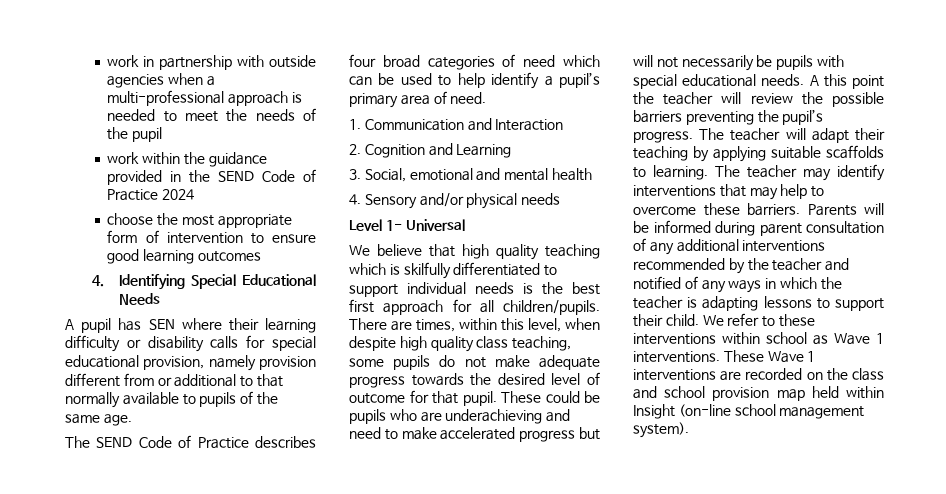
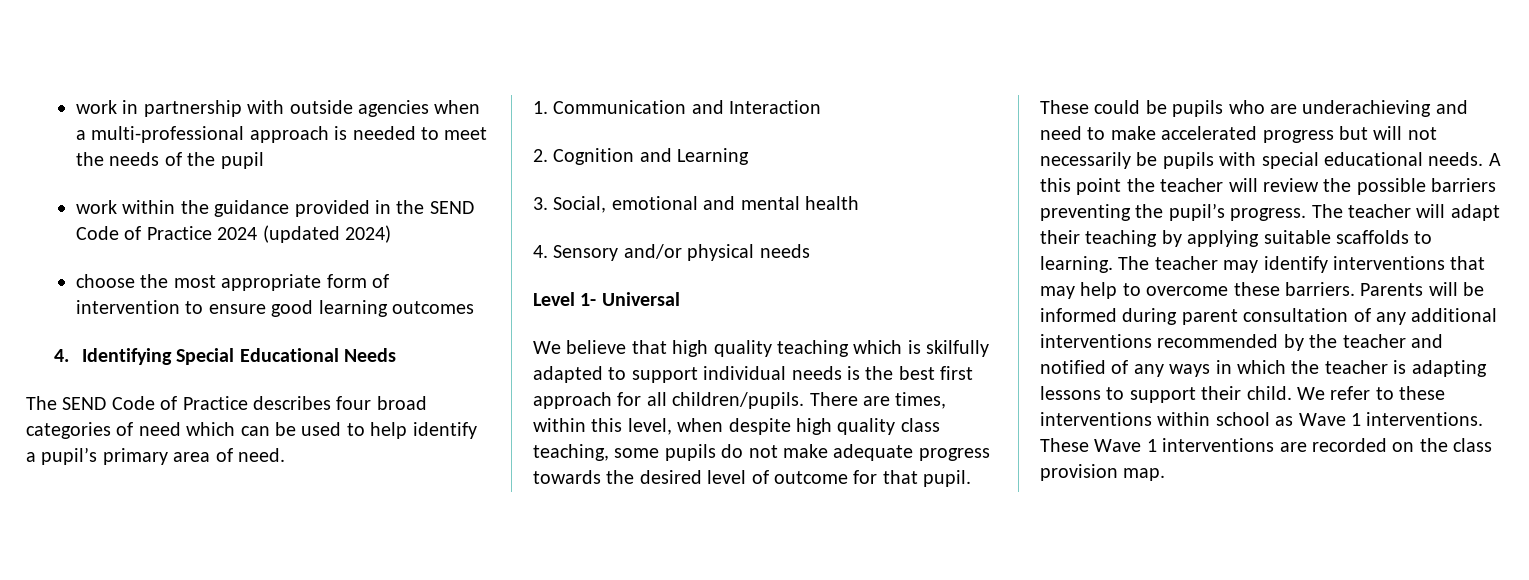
(195, 194) none -> [262,225,391,243] (updated 2024)
[65,318,316,333] [65,335,316,352] [65,355,316,371] [65,373,283,387] [65,391,278,408] [65,414,132,426] // A pupil has SEN where their learning difficulty or disability calls for special educational provision, namely provision different from or additional to that normally available to pupils of the same age. -> (397, 355) none
[453,262,541,276] differentiated -> [533,366,603,383] adapted
[633,386,884,401] [633,404,865,419] [633,422,689,438] and school provision map held within Insight (on-line school management system). -> [1040,464,1166,481] provision map.

